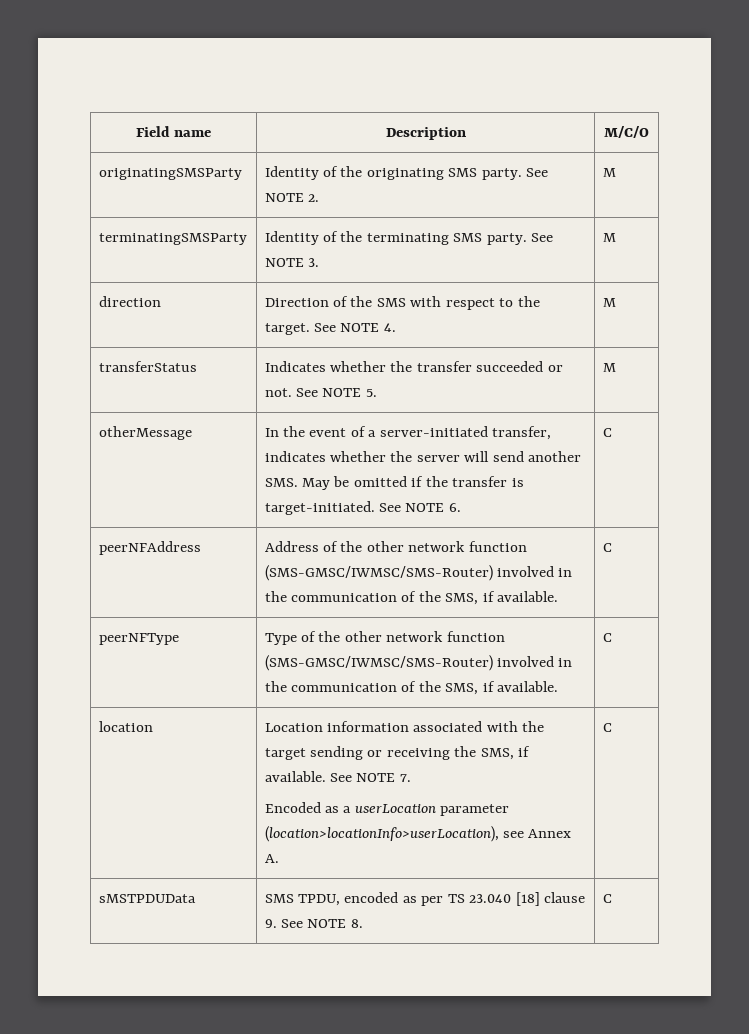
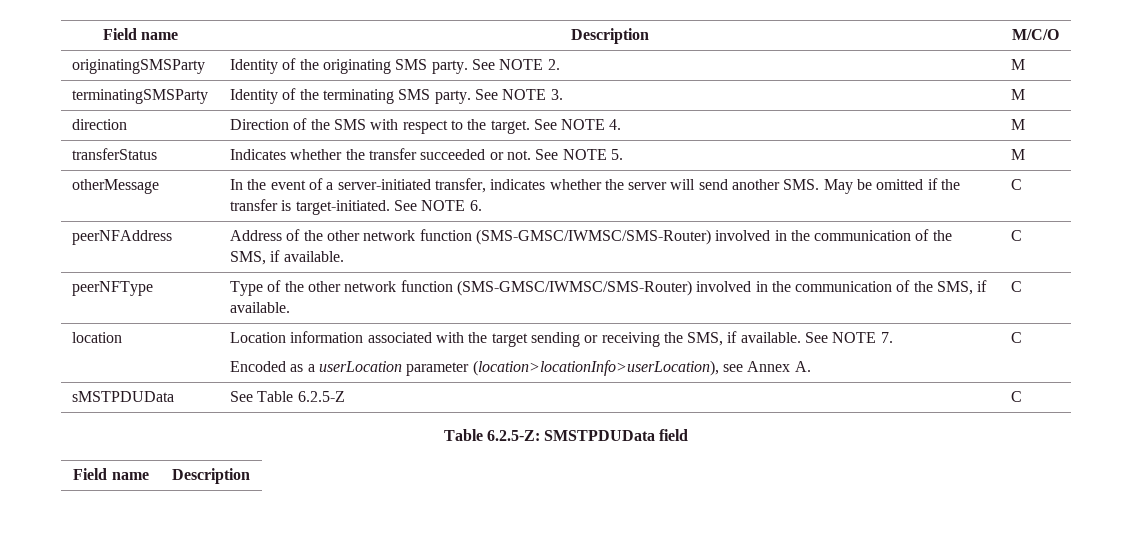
[264,892,586,906] [264,919,363,928] [602,894,612,903] SMS TPDU, encoded as per TS 23.040 [18] clause 9. See NOTE 8. | C -> [229,391,345,402] [1010,391,1022,402] [443,429,689,441] [73,468,149,480] [172,468,250,484] See Table 6.2.5-Z | C // Table 6.2.5-Z: SMSTPDUData field // Field name | Description

